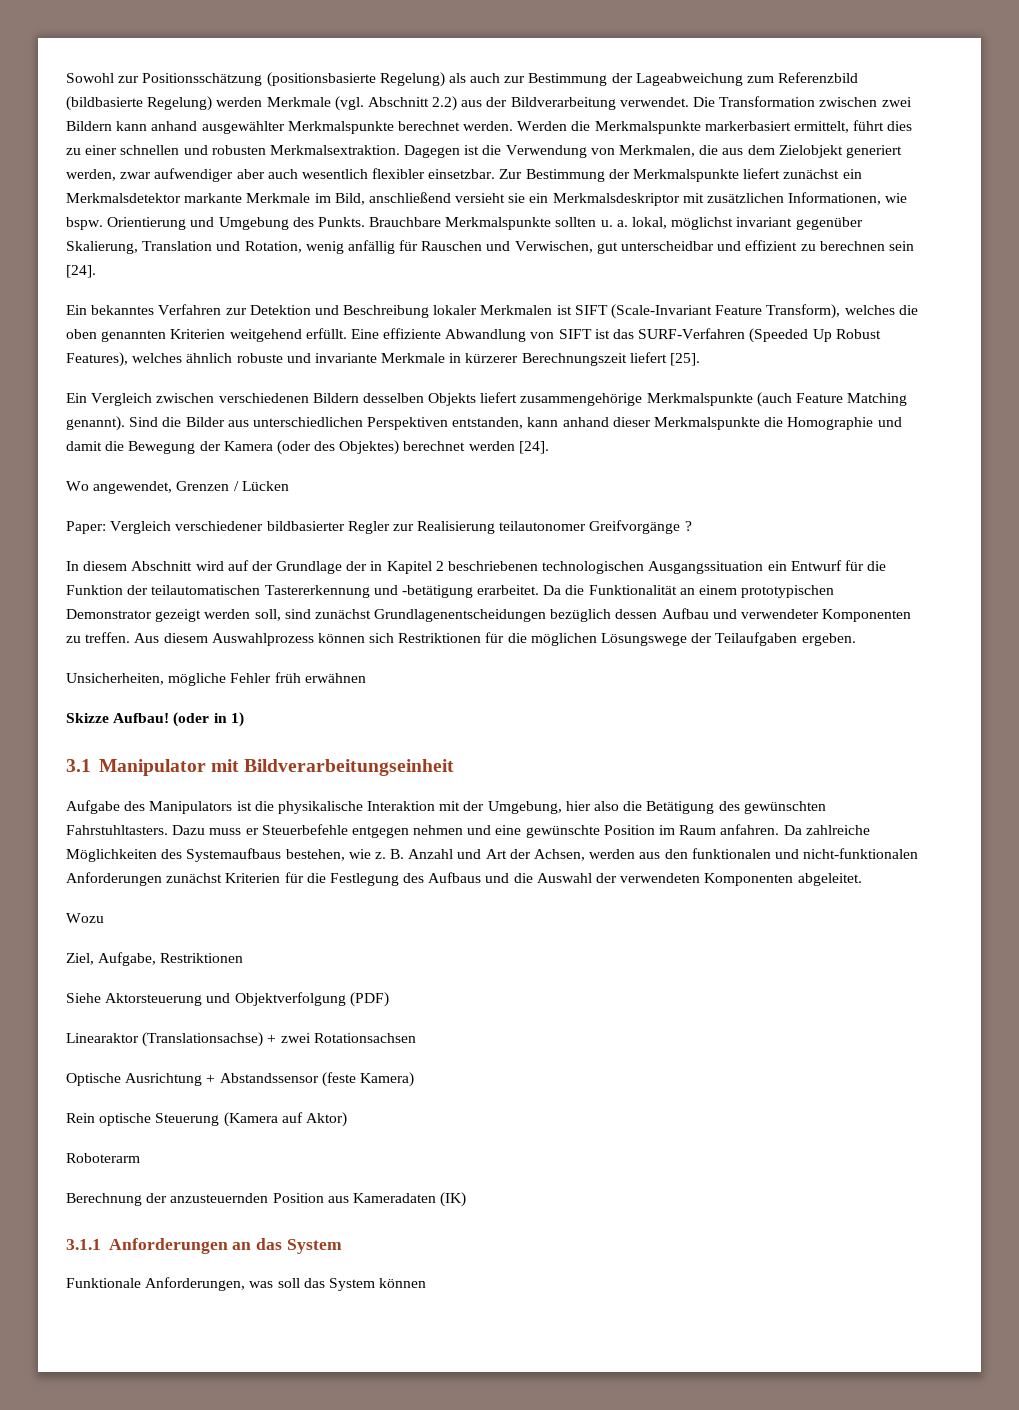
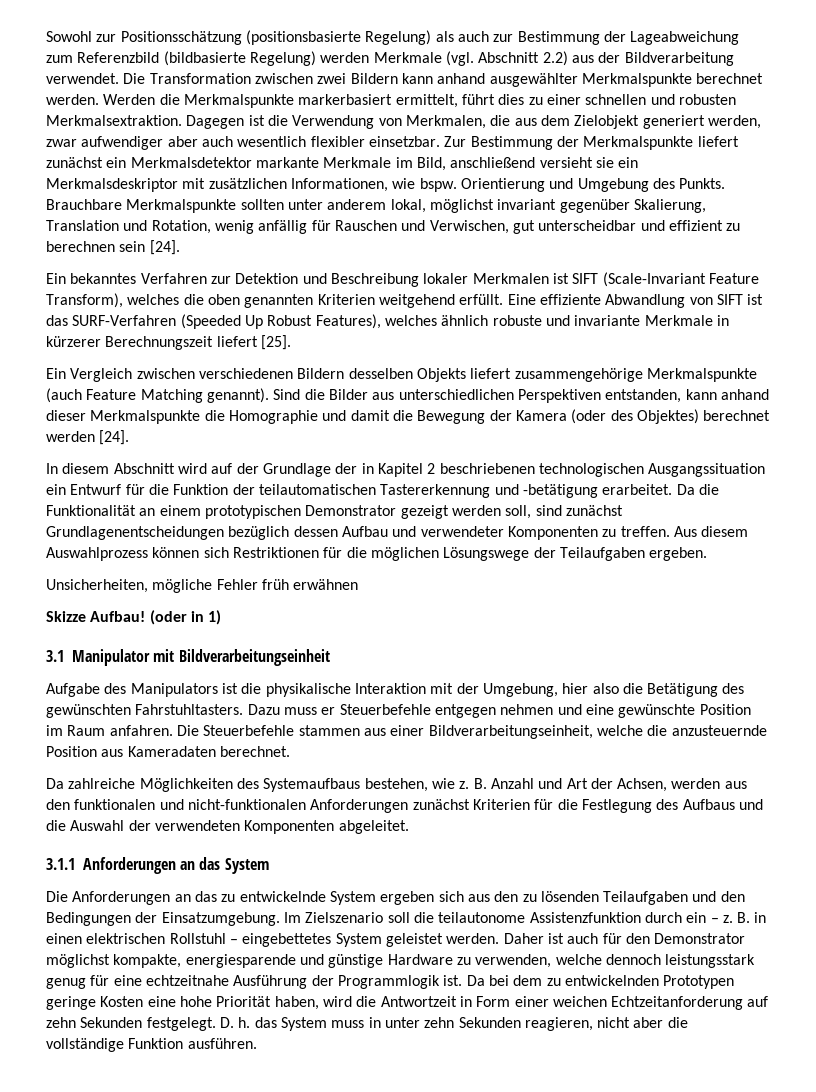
[600,220,628,227] u. a. -> [287,199,387,210] unter anderem
[66,481,289,494] [66,520,692,534] // Wo angewendet, Grenzen / Lücken // Paper: Vergleich verschiedener bildbasierter Regler zur Realisierung teilautonomer Greifvorgänge ? -> (130, 437) none
(780, 829) none -> [176,725,767,739] [46,746,290,757] Die Steuerbefehle stammen aus einer Bildverarbeitungseinheit, welche die anzusteuernde Position aus Kameradaten berechnet. //
[66,913,104,923] [66,952,244,966] [66,992,389,1007] [66,1032,416,1047] [66,1072,414,1087] [66,1112,347,1127] [66,1153,140,1163] [66,1192,467,1207] // Wozu // Ziel, Aufgabe, Restriktionen // Siehe Aktorsteuerung und Objektverfolgung (PDF) // Linearaktor (Translationsachse) + zwei Rotationsachsen // Optische Ausrichtung + Abstandssensor (feste Kamera) // Rein optische Steuerung (Kamera auf Aktor) // Roboterarm // Berechnung der anzusteuernden Position aus Kameradaten (IK) -> (409, 827) none
[66,1277,427,1291] Funktionale Anforderungen, was soll das System können -> [46,891,745,905] [46,912,767,926] [46,933,746,947] [46,954,756,968] [46,975,735,989] [46,996,769,1010] [46,1017,688,1031] [46,1038,257,1052] Die Anforderungen an das zu entwickelnde System ergeben sich aus den zu lösenden Teilaufgaben und den Bedingungen der Einsatzumgebung. Im Zielszenario soll die teilautonome Assistenzfunktion durch ein – z. B. in einen elektrischen Rollstuhl – eingebettetes System geleistet werden. Daher ist auch für den Demonstrator möglichst kompakte, energiesparende und günstige Hardware zu verwenden, welche dennoch leistungsstark genug für eine echtzeitnahe Ausführung der Programmlogik ist. Da bei dem zu entwickelnden Prototypen geringe Kosten eine hohe Priorität haben, wird die Antwortzeit in Form einer weichen Echtzeitanforderung auf zehn Sekunden festgelegt. D. h. das System muss in unter zehn Sekunden reagieren, nicht aber die vollständige Funktion ausführen.

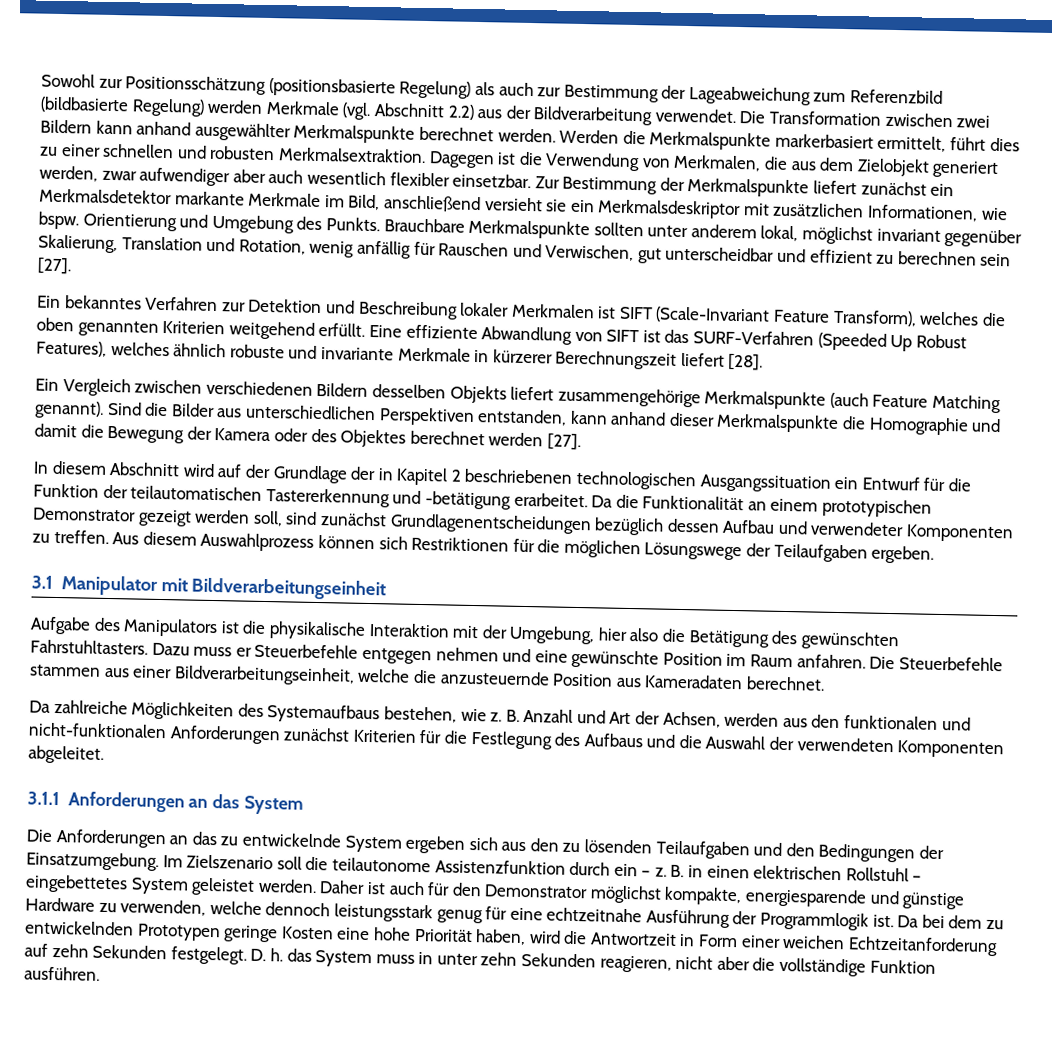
[149,240,180,255] [24]. -> [37,257,72,275] [27].
[260,335,291,350] [25]. -> [727,353,764,371] [28].
[571,409,699,424] (oder des Objektes) -> [273,428,407,448] oder des Objektes
[99,430,130,445] [24]. -> [546,433,581,451] [27].
[46,579,359,593] [46,610,222,625] // Unsicherheiten, mögliche Fehler früh erwähnen // Skizze Aufbau! (oder in 1) -> (935, 554) none

